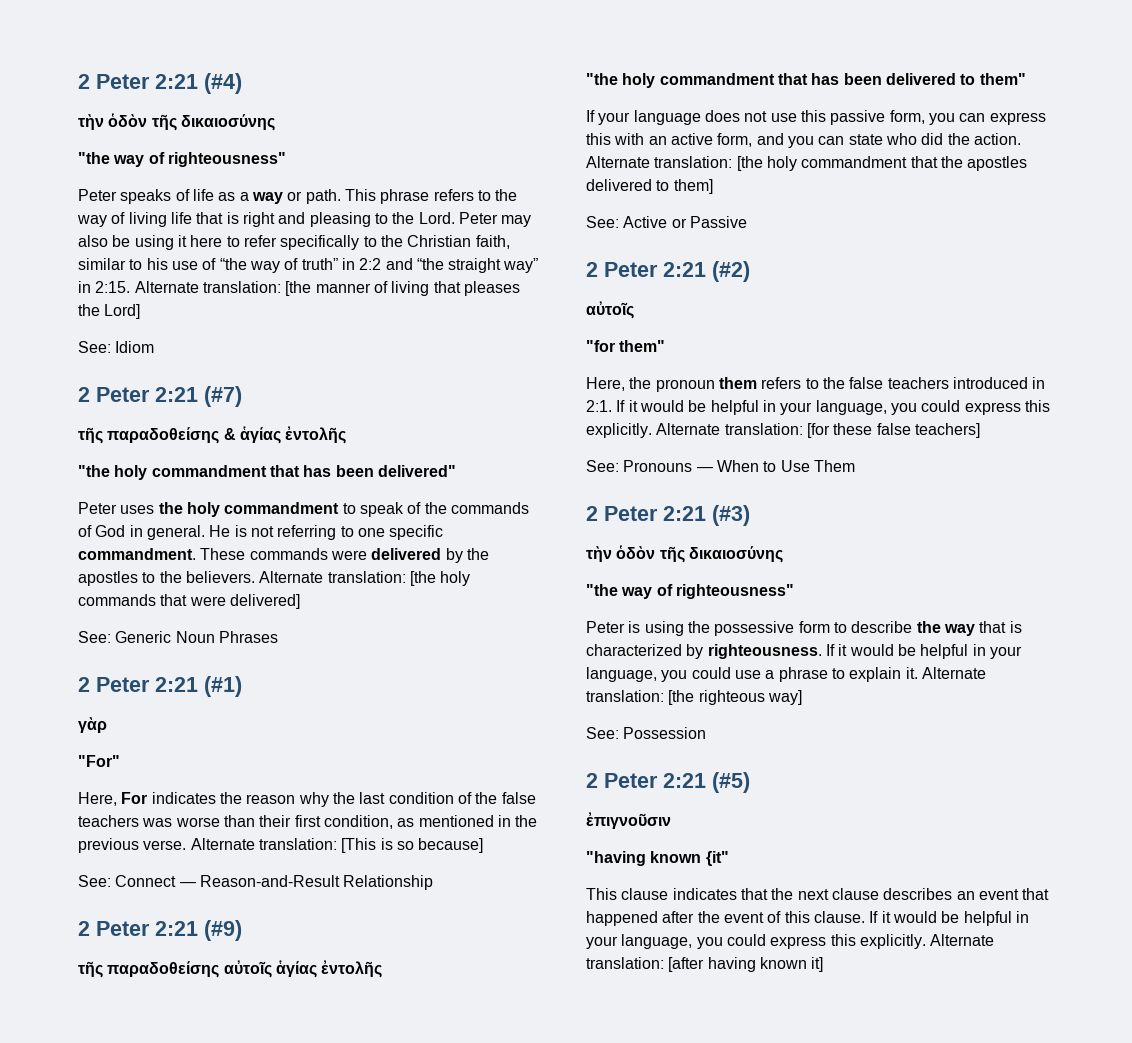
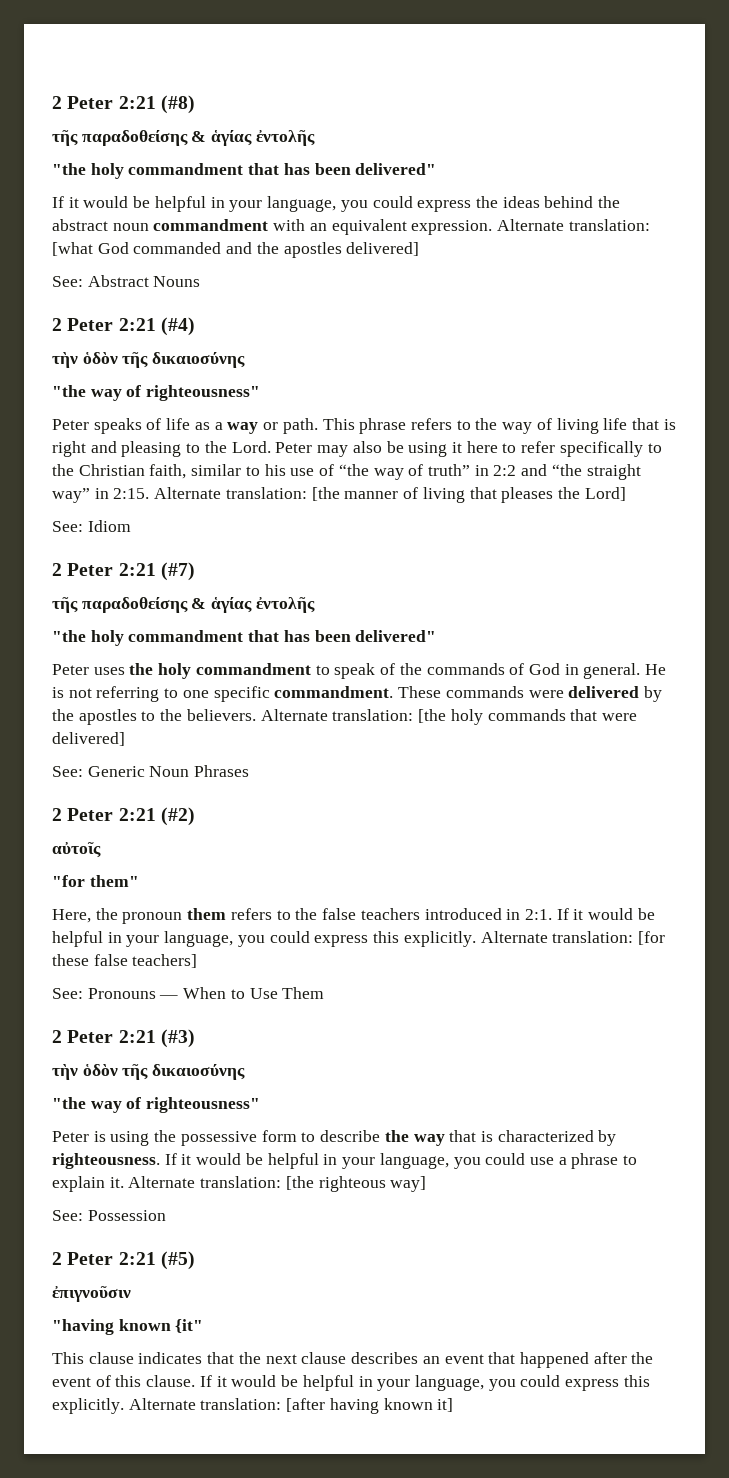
[78,74,198,89] 2 Peter 2:21 -> [52,95,195,114] [52,130,315,146] [52,163,437,179] [52,196,621,212] [52,219,650,235] [52,242,420,258] [52,275,201,287] [52,318,156,331] 2 Peter 2:21 (#8) // τῆς παραδοθείσης & ἁγίας ἐντολῆς // "the holy commandment that has been delivered" // If it would be helpful in your language, you could express the ideas behind the abstract noun commandment with an equivalent expression. Alternate translation: [what God commanded and the apostles delivered] // See: Abstract Nouns // 2 Peter 2:21
[78,676,242,697] [78,717,107,733] [78,755,120,767] [78,792,536,807] [78,815,538,829] [78,838,484,853] [78,875,434,890] [78,920,242,941] [78,960,383,978] [586,73,1026,88] [586,110,1046,125] [586,133,1021,148] [586,156,1028,171] [586,179,713,194] [586,216,747,228] // 2 Peter 2:21 (#1) // γὰρ // "For" // Here, For indicates the reason why the last condition of the false teachers was worse than their first condition, as mentioned in the previous verse. Alternate translation: [This is so because] // See: Connect — Reason-and-Result Relationship // 2 Peter 2:21 (#9) // τῆς παραδοθείσης αὐτοῖς ἁγίας ἐντολῆς // "the holy commandment that has been delivered to them" // If your language does not use this passive form, you can express this with an active form, and you can state who did the action. Alternate translation: [the holy commandment that the apostles delivered to them] // See: Active or Passive -> (250, 771) none

